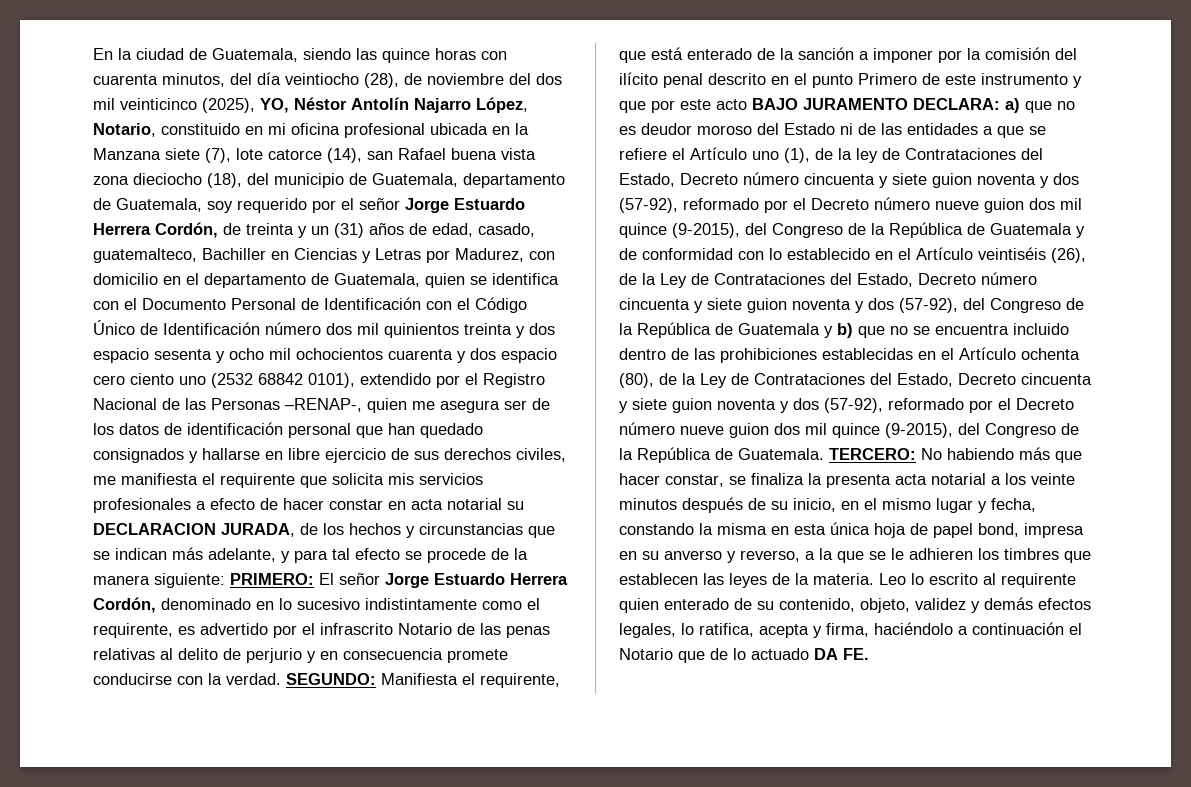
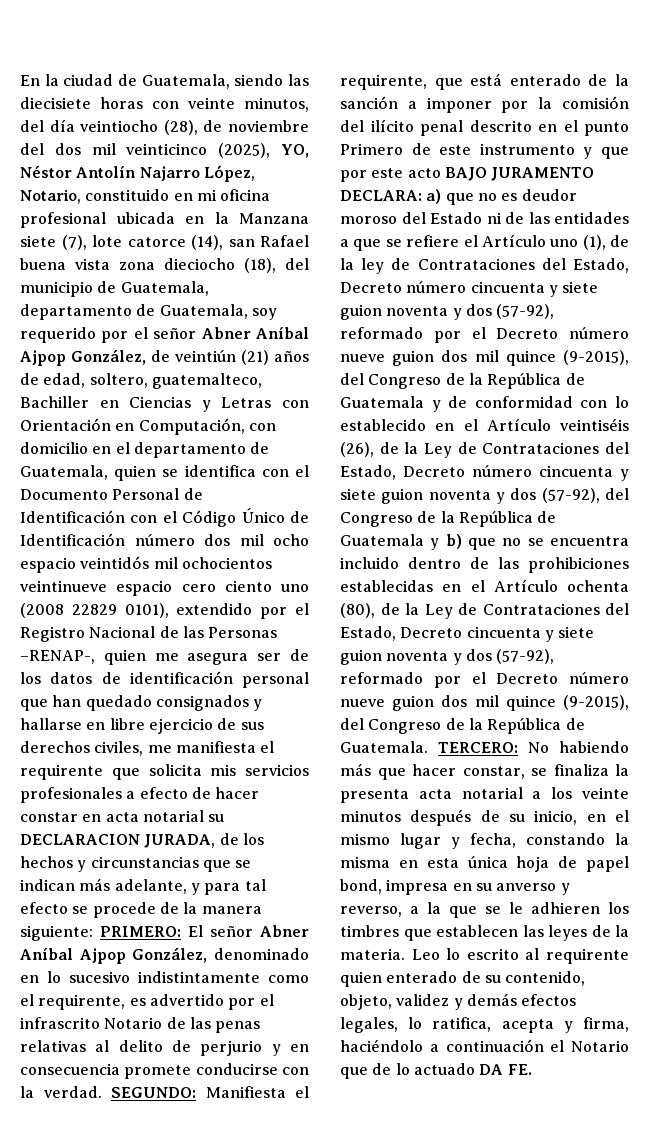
[382,48,430,63] quince -> [20,97,91,109] diecisiete
[93,74,158,85] cuarenta -> [188,97,235,109] veinte
[405,198,525,213] [93,222,364,238] Jorge Estuardo Herrera Cordón, de treinta y un (31) -> [201,327,309,339] [20,349,269,366] Abner Aníbal Ajpop González, de veintiún (21)
[478,223,535,237] casado, -> [89,373,148,388] soltero,
[426,248,524,263] por Madurez, -> [282,400,309,408] [20,418,245,435] con Orientación en Computación,
[384,323,555,338] [93,348,496,363] quinientos treinta y dos espacio sesenta y ocho mil ochocientos cuarenta y dos -> [273,534,309,546] [20,556,272,573] [20,580,107,592] ocho espacio veintidós mil ochocientos veintinueve
[211,373,303,388] (2532 68842 -> [20,603,117,618] (2008 22829
[385,573,568,588] [93,597,156,613] Jorge Estuardo Herrera Cordón, -> [260,925,309,937] [20,947,208,964] Abner Aníbal Ajpop González,

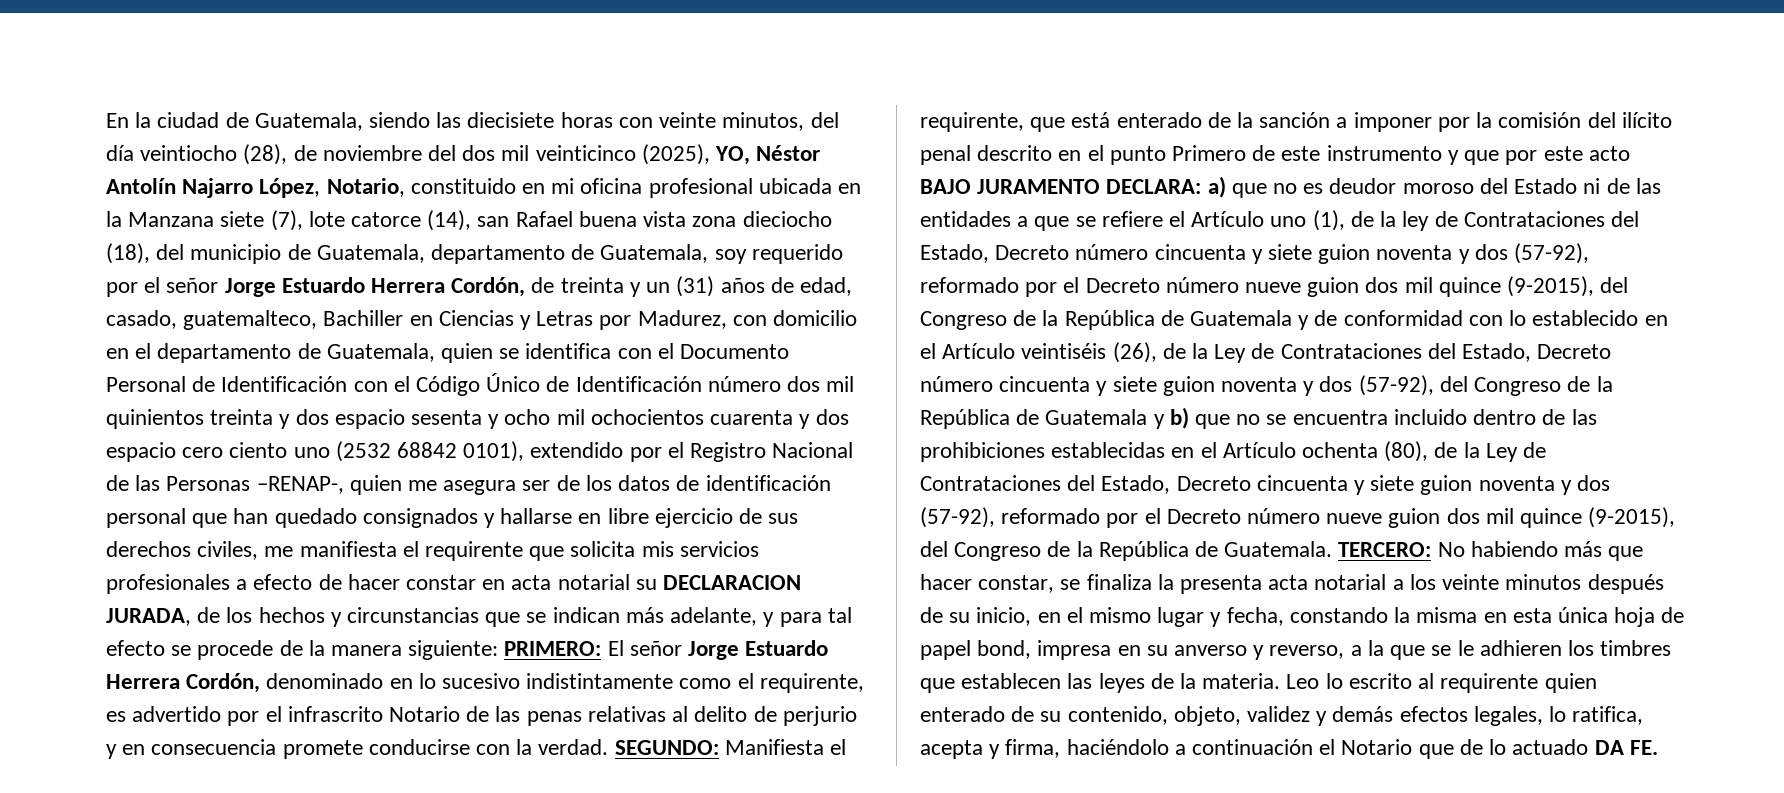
[201,327,309,339] [20,349,269,366] Abner Aníbal Ajpop González, de veintiún (21) -> [224,276,715,297] Jorge Estuardo Herrera Cordón, de treinta y un (31)
[89,373,148,388] soltero, -> [106,310,177,329] casado,
[282,400,309,408] [20,418,245,435] con Orientación en Computación, -> [599,310,727,330] por Madurez,
[273,534,309,546] [20,556,272,573] [20,580,107,592] ocho espacio veintidós mil ochocientos veintinueve -> [106,409,849,429] quinientos treinta y dos espacio sesenta y ocho mil ochocientos cuarenta y dos
[20,603,117,618] (2008 22829 -> [335,441,458,462] (2532 68842
[260,925,309,937] [20,947,208,964] Abner Aníbal Ajpop González, -> [688,640,829,660] [106,673,261,693] Jorge Estuardo Herrera Cordón,

